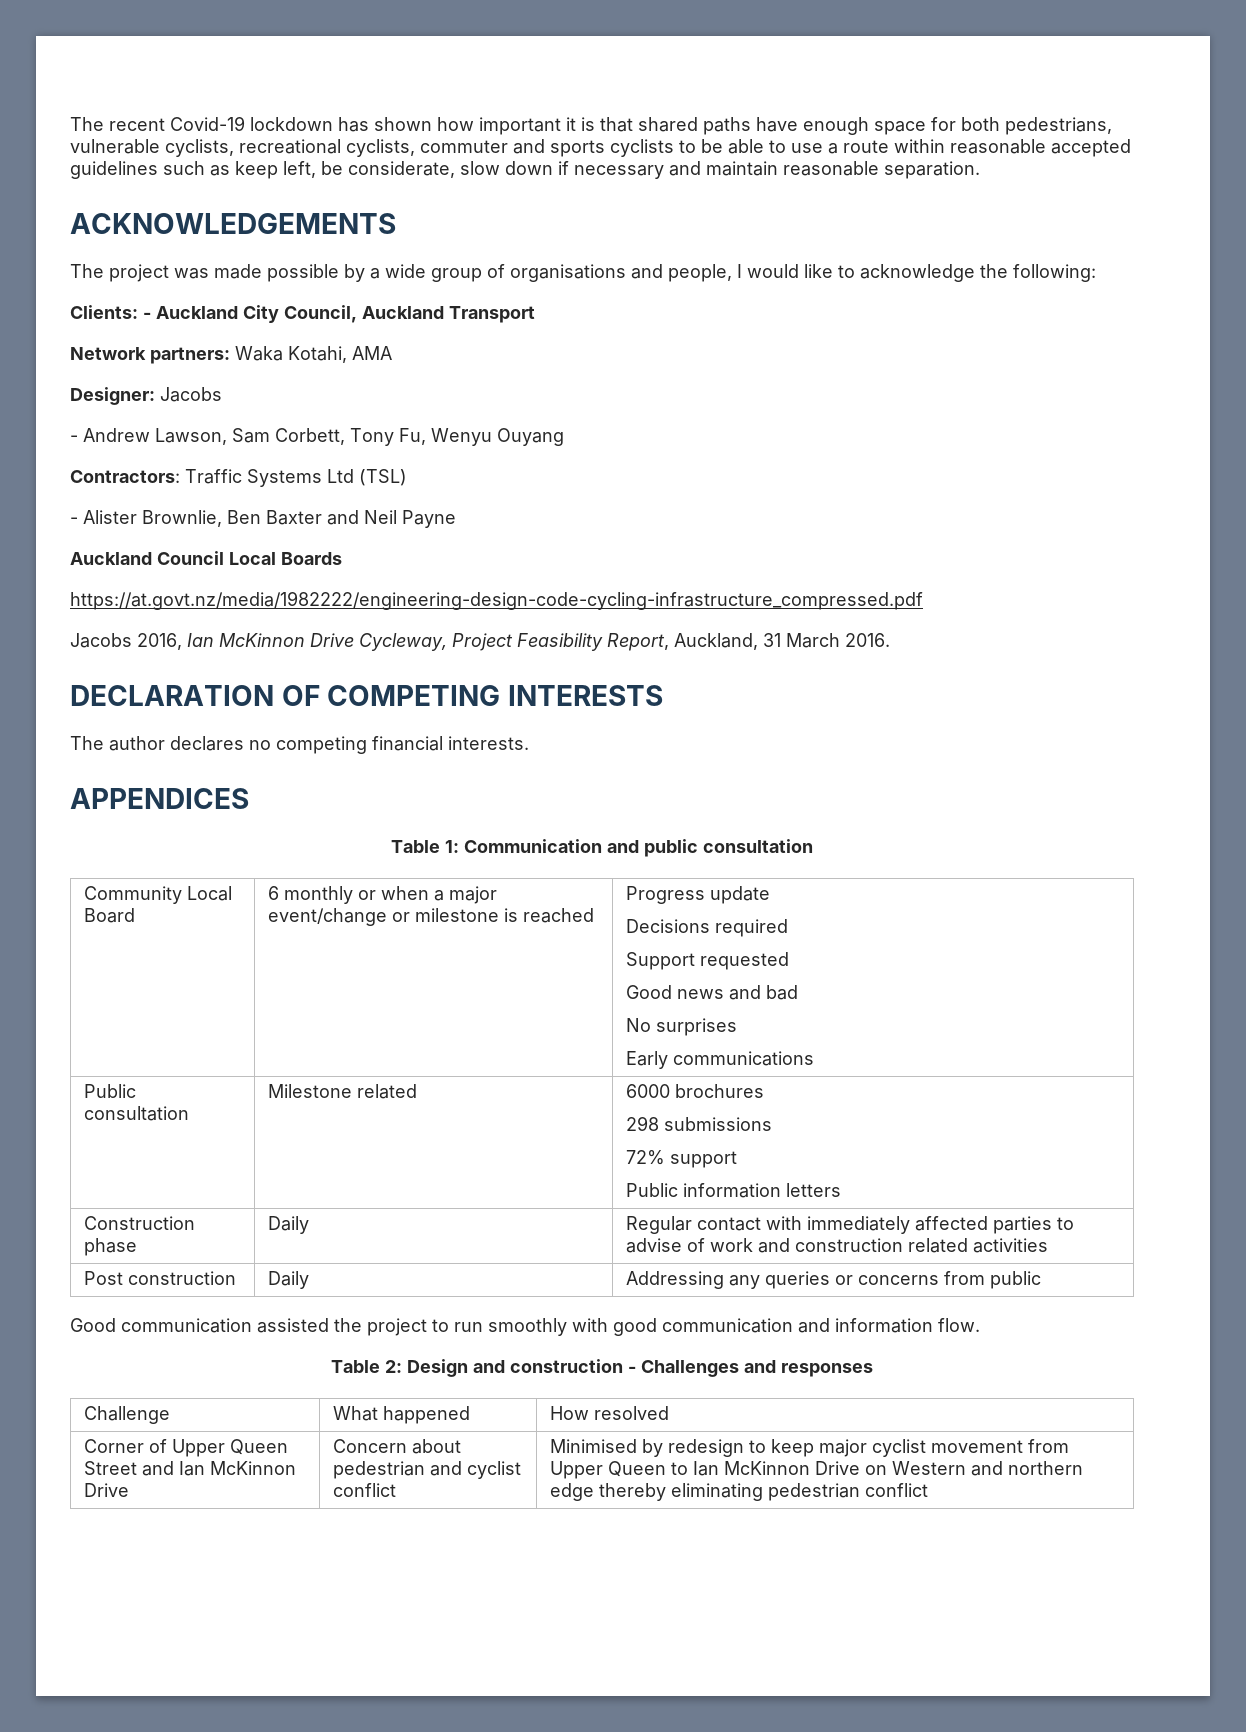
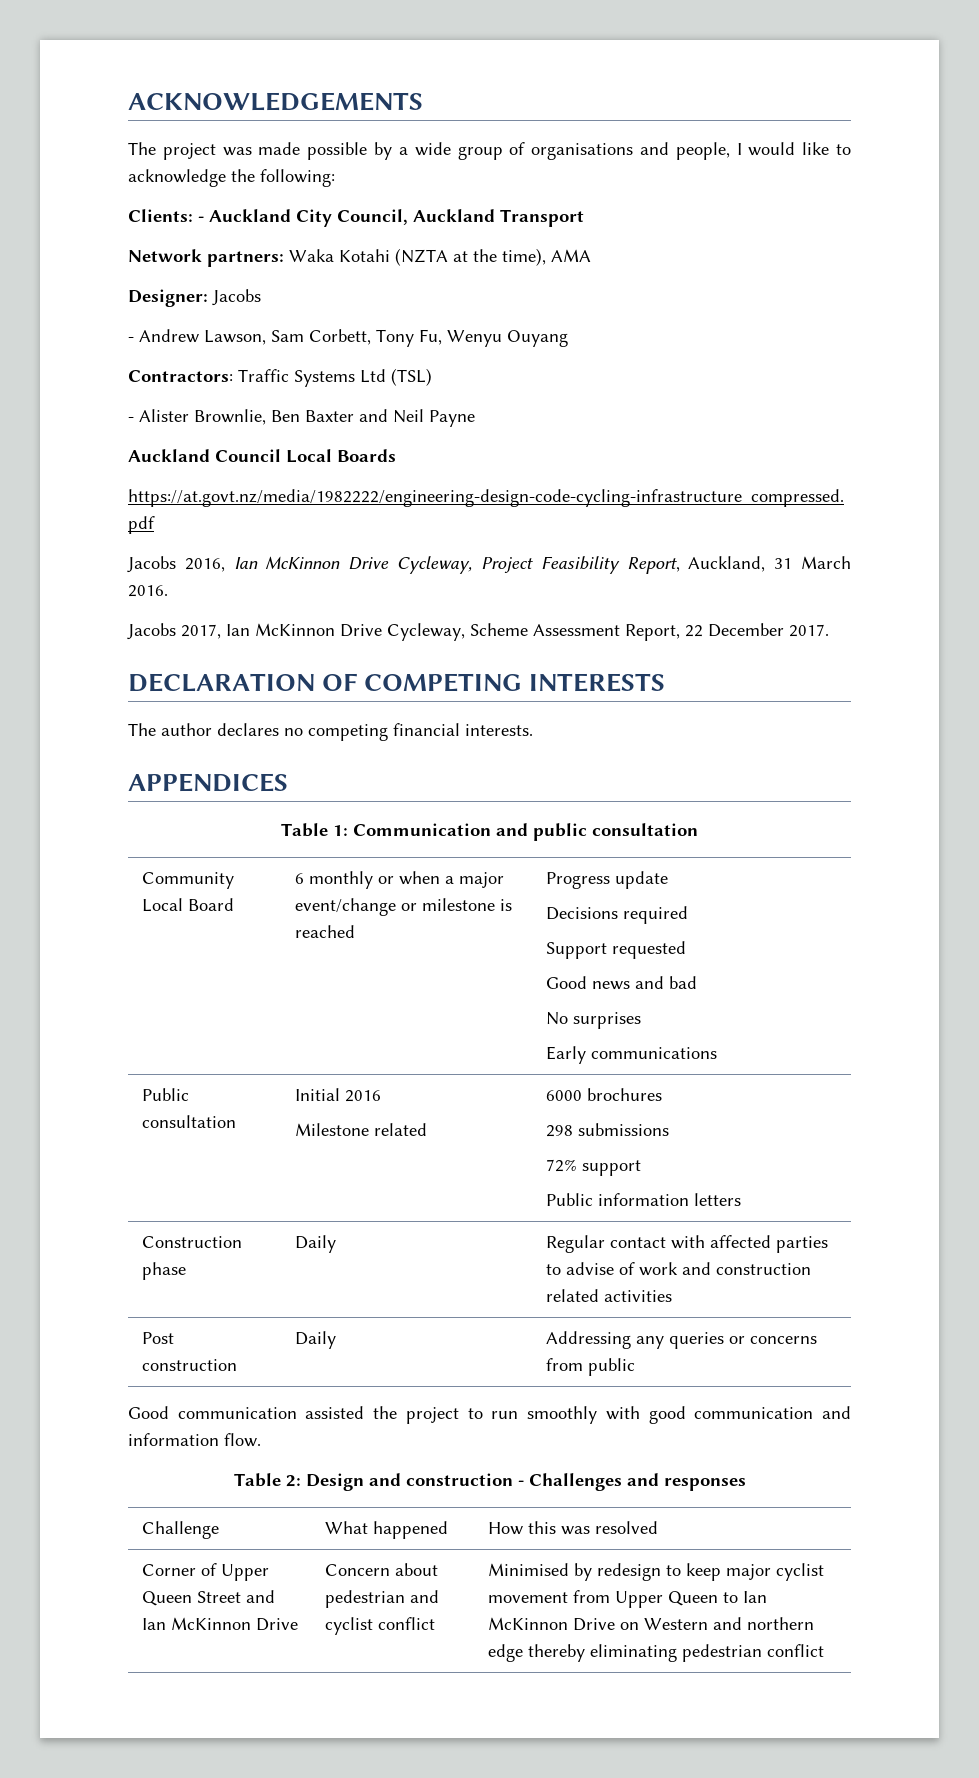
[70,116,1112,135] [70,139,1131,157] [70,161,980,179] The recent Covid-19 lockdown has shown how important it is that shared paths have enough space for both pedestrians, vulnerable cyclists, recreational cyclists, commuter and sports cyclists to be able to use a route within reasonable accepted guidelines such as keep left, be considerate, slow down if necessary and maintain reasonable separation. // -> (128, 101) none
[288,346,347,363] Kotahi, -> [339,248,546,266] Kotahi (NZTA at the time),
(890, 640) none -> [127,623,829,641] // Jacobs 2017, Ian McKinnon Drive Cycleway, Scheme Assessment Report, 22 December 2017.
(190, 1113) none -> [294,1088,381,1102] Initial 2016 //
[807,1216,911,1234] immediately -> (705, 1242) none
(590, 1413) none -> [527,1521,590,1535] this was

